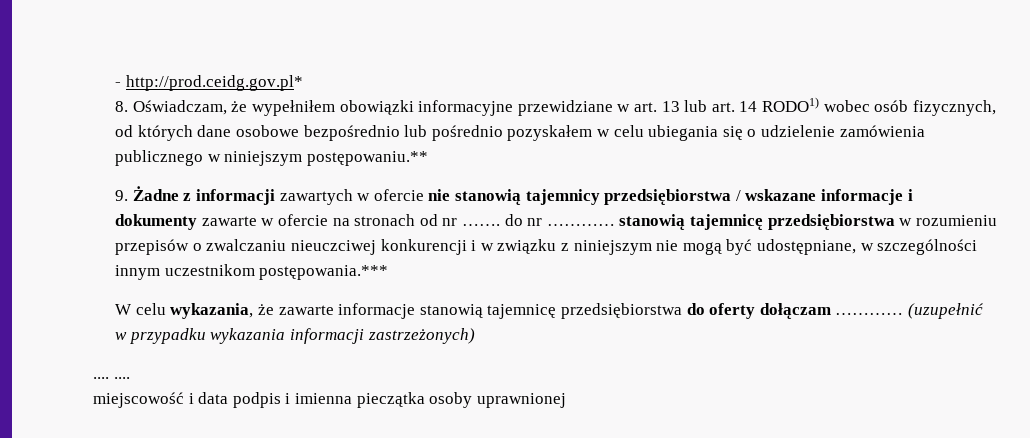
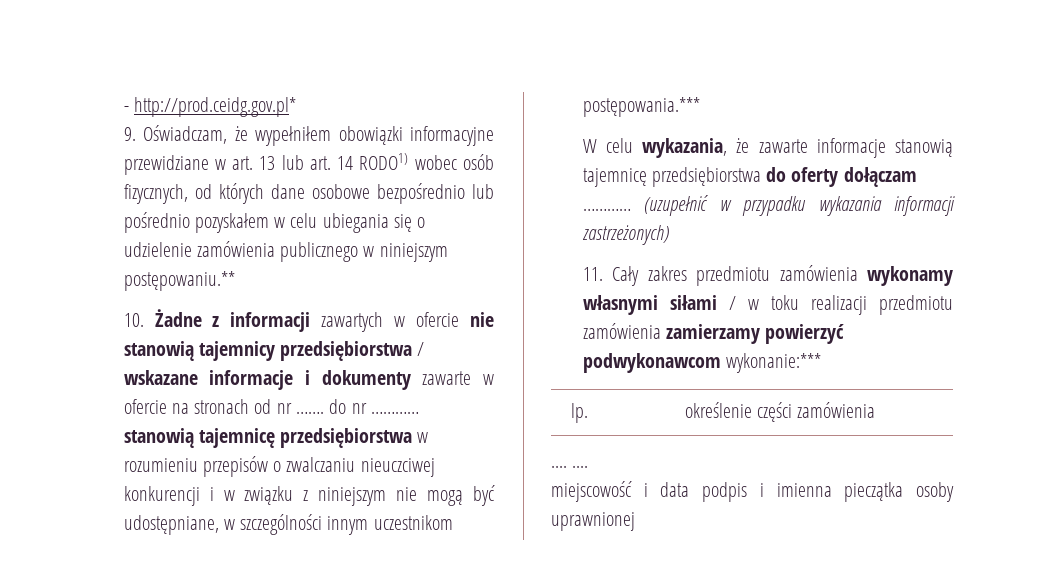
[115,101,129,112] 8. -> [123,127,136,141] 9.
[115,190,129,201] 9. -> [123,313,144,327] 10.
(475, 336) none -> [582,265,953,286] [582,295,953,315] [582,323,845,344] [582,353,821,373] [571,403,588,423] [684,402,876,422] // 11. Cały zakres przedmiotu zamówienia wykonamy własnymi siłami / w toku realizacji przedmiotu zamówienia zamierzamy powierzyć podwykonawcom wykonanie:*** // lp. | określenie części zamówienia

